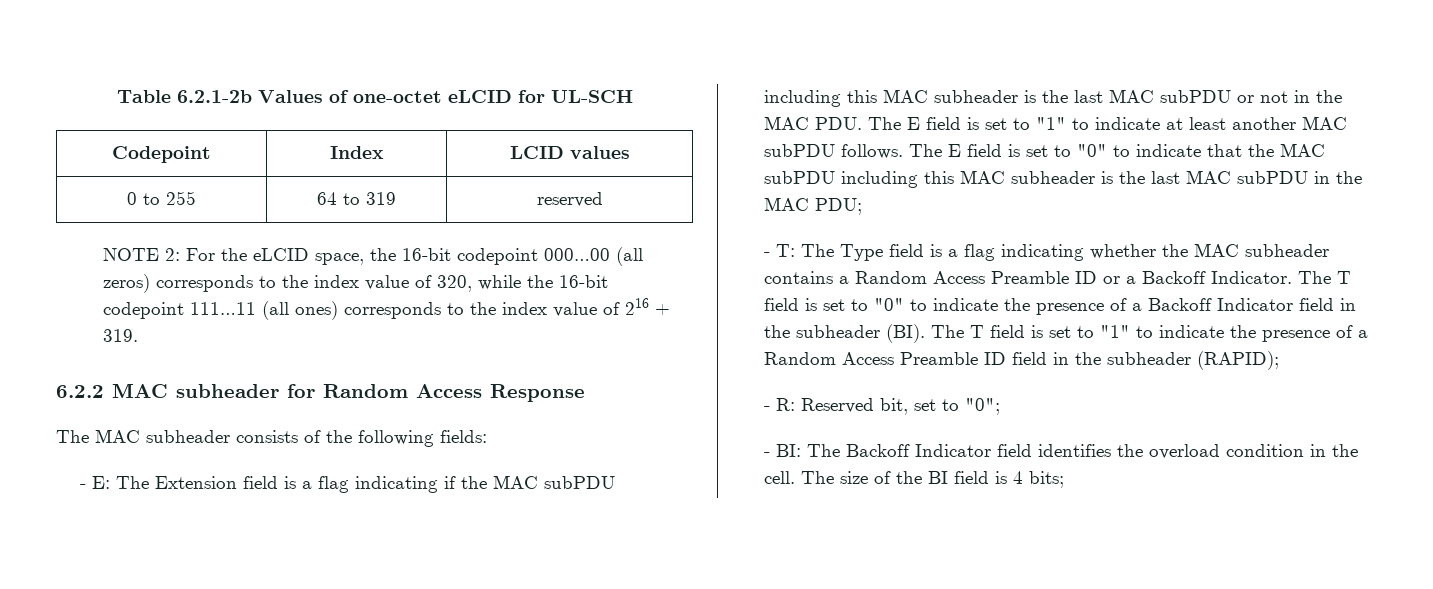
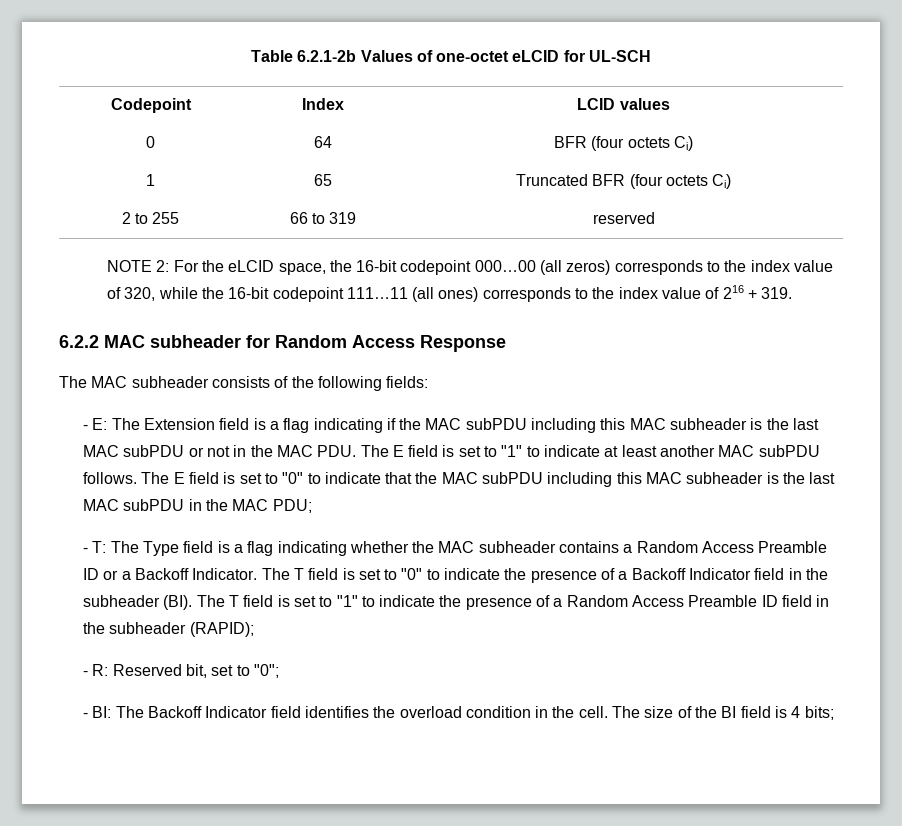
(137, 198) none -> [314,136,332,148] [554,136,693,151] [146,174,155,186] [314,174,332,186] [515,174,732,189] [121,212,131,224] | 64 | BFR (four octets Ci) // 1 | 65 | Truncated BFR (four octets Ci) // 2
[317,192,337,205] 64 -> [289,212,308,224] 66

